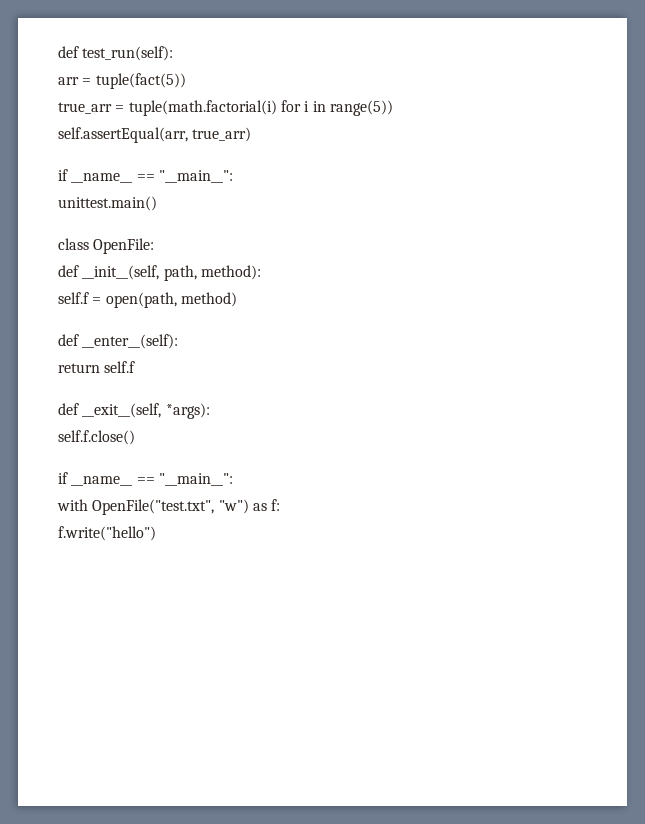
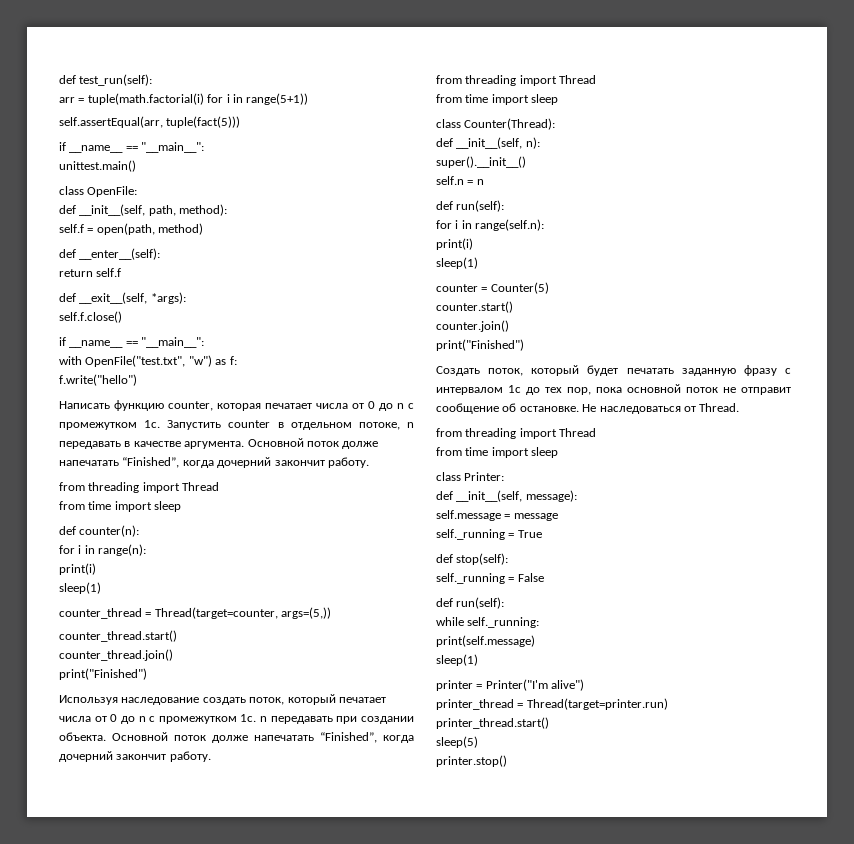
[95,73,186,89] [58,102,125,114] tuple(fact(5)) // true_arr = -> (85, 100) none
[329,100,393,116] range(5)) -> [246,93,309,105] range(5+1))
[192,127,252,142] true_arr) -> [166,116,241,128] tuple(fact(5)))
(156, 533) none -> [59,400,414,411] [59,420,414,430] [59,438,379,449] [59,457,369,468] [59,482,220,493] [59,501,182,512] [59,525,140,537] [59,544,147,556] [59,563,96,575] [59,582,101,594] [59,607,332,619] [59,630,177,642] [59,649,173,661] [59,668,147,680] [59,694,386,705] [59,714,414,724] [59,732,414,743] [59,751,211,762] [436,75,597,86] [436,94,559,105] [436,118,556,130] [436,137,540,149] [436,156,526,168] [436,176,484,185] [436,200,505,212] [436,219,545,231] [436,238,473,250] [436,257,478,269] [436,282,549,294] [436,301,513,313] [436,320,509,332] [436,339,524,351] [436,365,791,376] [436,384,791,395] [436,403,740,414] [436,428,597,439] [436,447,559,458] [436,472,505,481] [436,490,577,502] [436,510,558,521] [436,529,542,540] [436,553,509,565] [436,573,544,584] [436,597,505,609] [436,617,540,628] [436,635,535,647] [436,654,478,666] [436,679,585,691] [436,698,668,710] [436,717,549,729] [436,736,478,748] [436,755,507,767] // Написать функцию counter, которая печатает числа от 0 до n с промежутком 1с. Запустить counter в отдельном потоке, n передавать в качестве аргумента. Основной поток долже напечатать “Finished”, когда дочерний закончит работу. // from threading import Thread // from time import sleep // def counter(n): // for i in range(n): // print(i) // sleep(1) // counter_thread = Thread(target=counter, args=(5,)) // counter_thread.start() // counter_thread.join() // print("Finished") // Используя наследование создать поток, который печатает числа от 0 до n с промежутком 1с. n передавать при создании объекта. Основной поток долже напечатать “Finished”, когда дочерний закончит работу. // from threading import Thread // from time import sleep // class Counter(Thread): // def __init__(self, n): // super().__init__() // self.n = n // def run(self): // for i in range(self.n): // print(i) // sleep(1) // counter = Counter(5) // counter.start() // counter.join() // print("Finished") // Создать поток, который будет печатать заданную фразу с интервалом 1с до тех пор, пока основной поток не отправит сообщение об остановке. Не наследоваться от Thread. // from threading import Thread // from time import sleep // class Printer: // def __init__(self, message): // self.message = message // self._running = True // def stop(self): // self._running = False // def run(self): // while self._running: // print(self.message) // sleep(1) // printer = Printer("I'm alive") // printer_thread = Thread(target=printer.run) // printer_thread.start() // sleep(5) // printer.stop()

